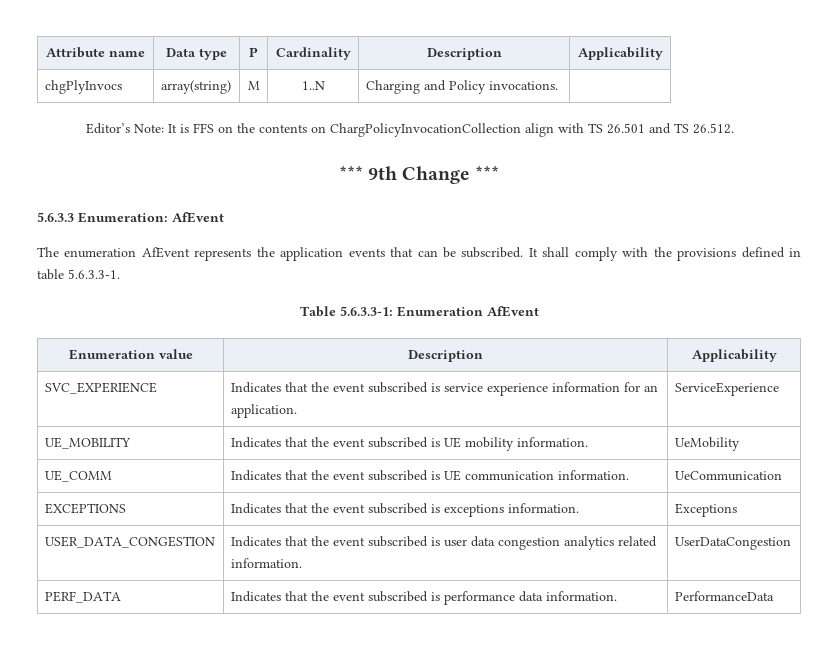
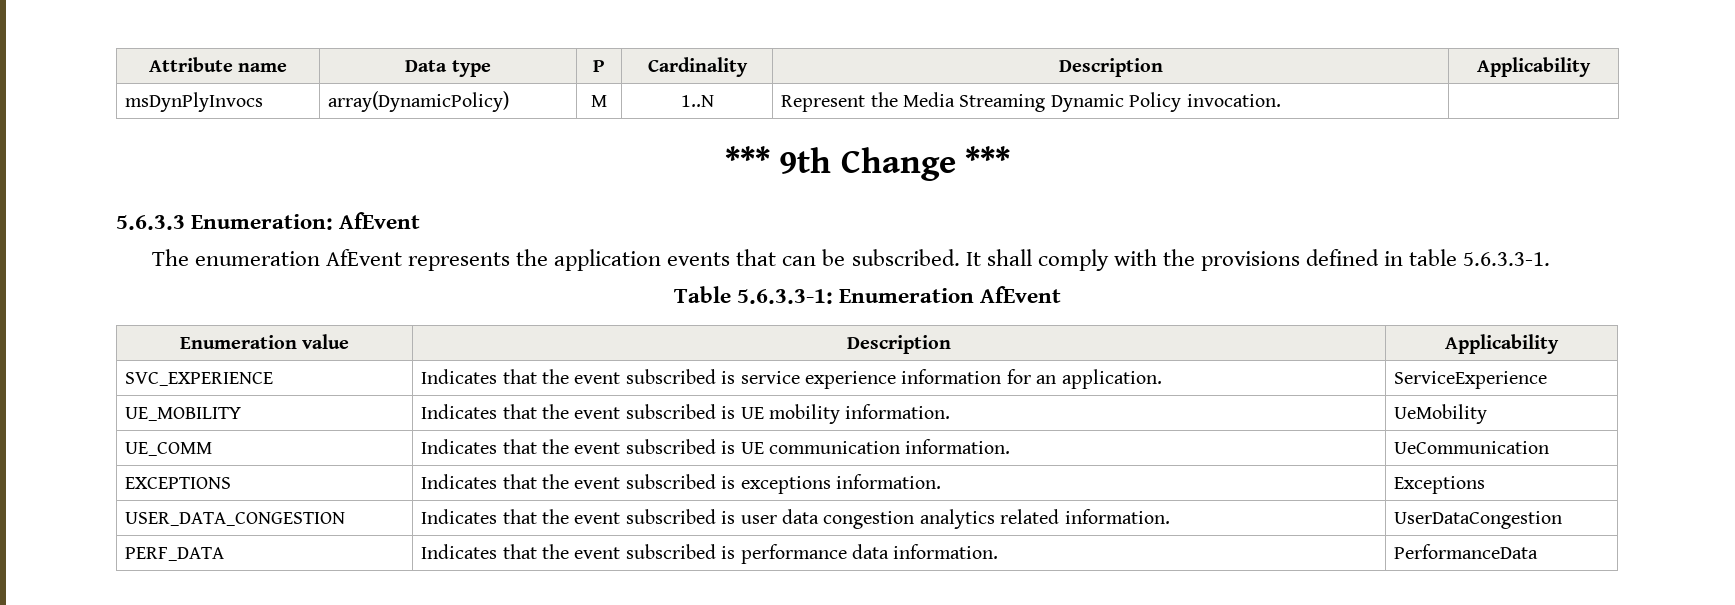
[44,80,122,94] [160,80,231,94] chgPlyInvocs | array(string) -> [125,92,264,112] [328,91,510,112] msDynPlyInvocs | array(DynamicPolicy)
[365,80,558,94] [85,123,734,137] Charging and Policy invocations. | // Editor’s Note: It is FFS on the contents on ChargPolicyInvocationCollection align with TS 26.501 and TS 26.512. -> [781,92,1281,112] Represent the Media Streaming Dynamic Policy invocation. |

